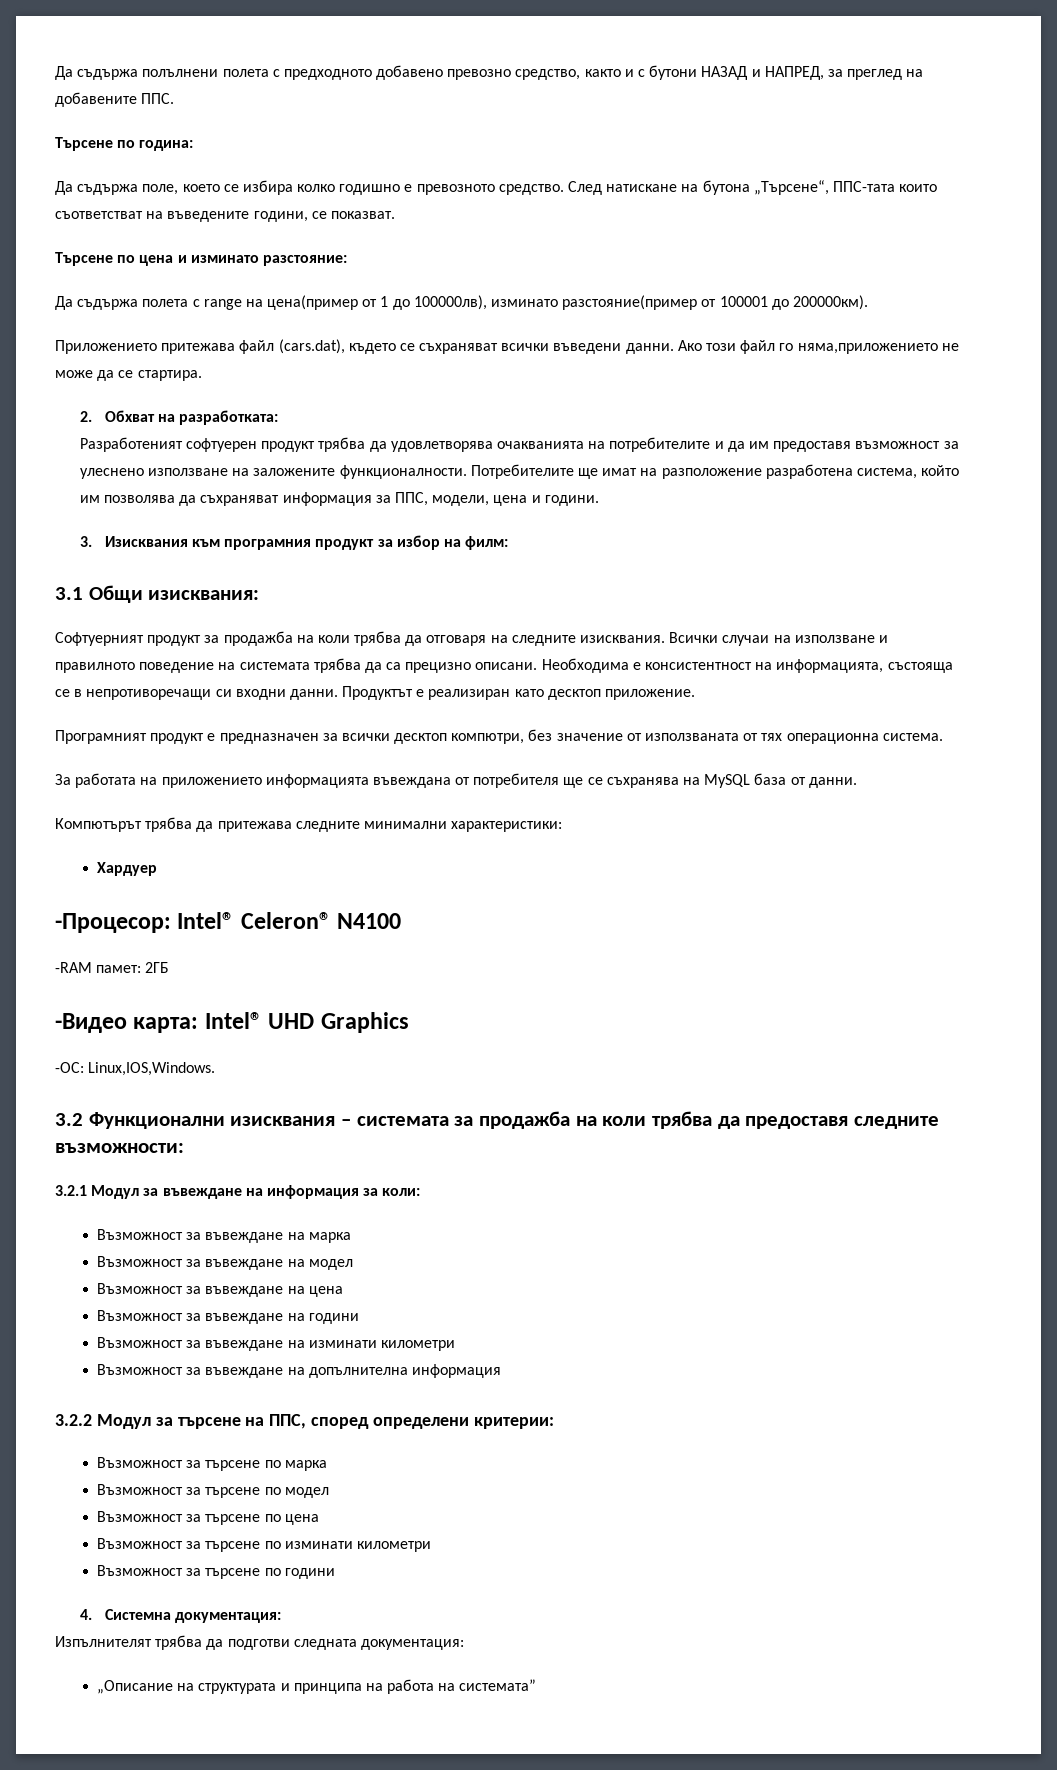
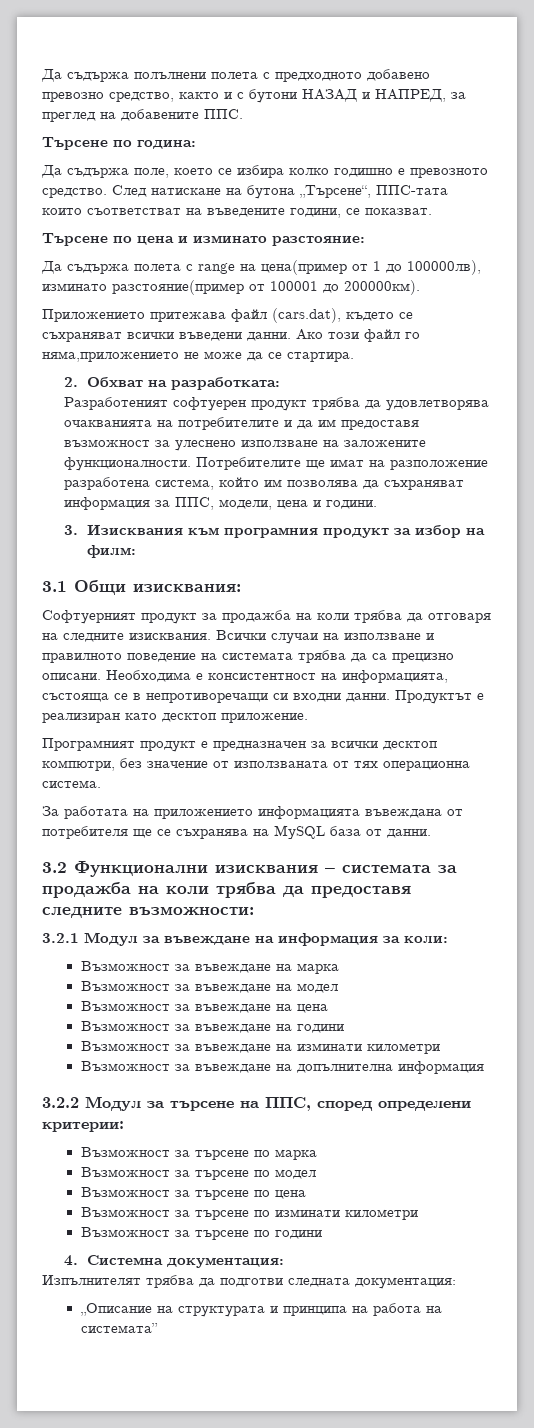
[55,817,563,832] [96,862,157,876] [55,912,402,933] [55,962,170,973] [55,1012,409,1033] [55,1062,216,1076] // Компютърът трябва да притежава следните минимални характеристики: // Хардуер // -Процесор: Intel® Celeron® N4100 // -RAM памет: 2ГБ // -Видео карта: Intel® UHD Graphics // -ОС: Linux,IOS,Windows. -> (431, 833) none

